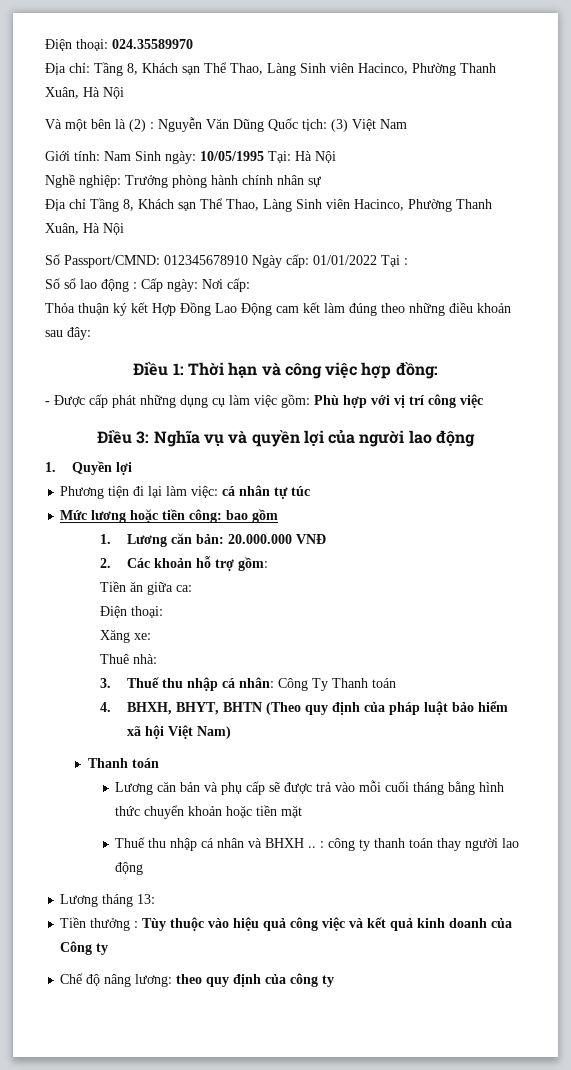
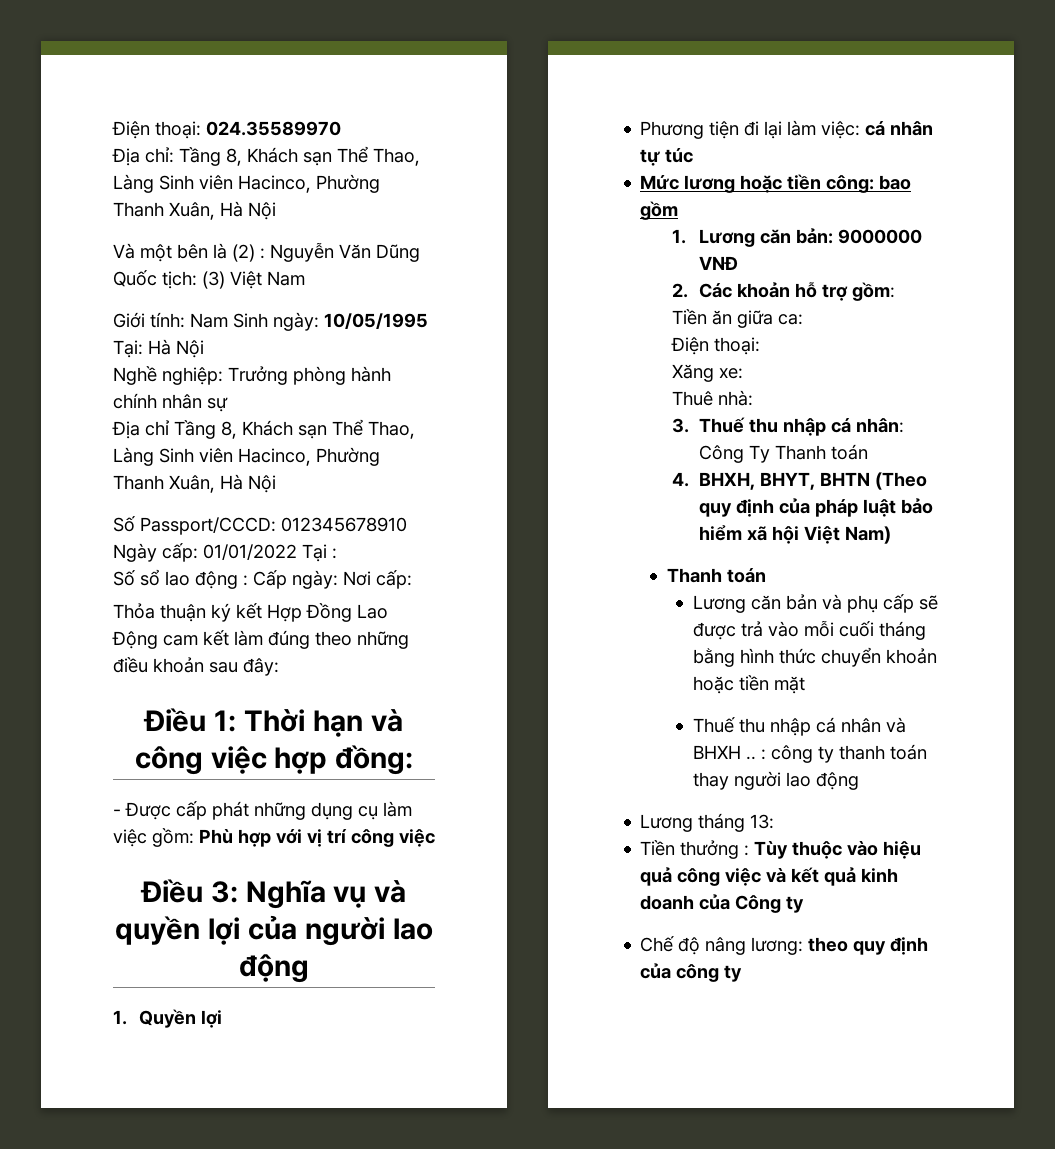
[64,255,160,268] Passport/CMND: -> [140,517,276,535] Passport/CCCD:
[228,534,293,544] 20.000.000 -> [837,229,922,244] 9000000

